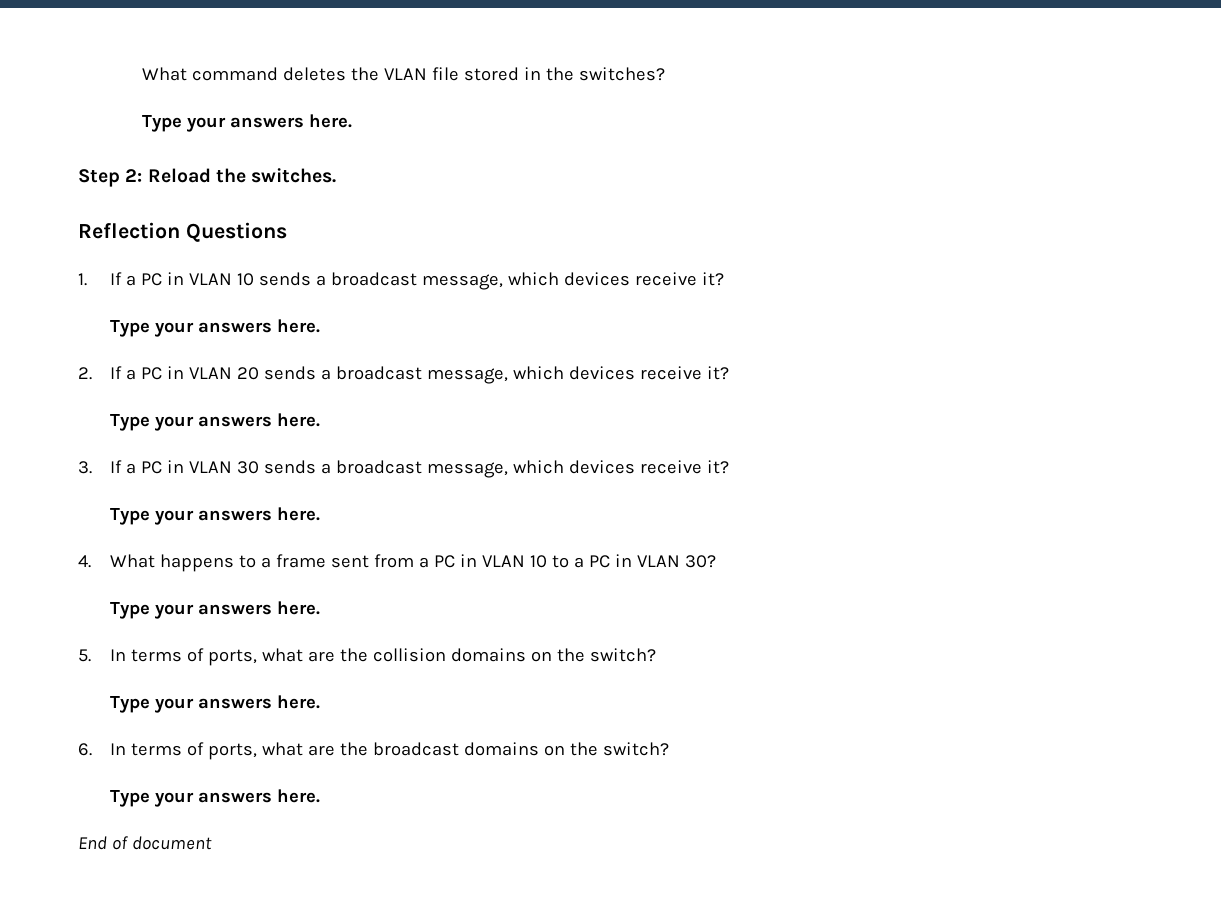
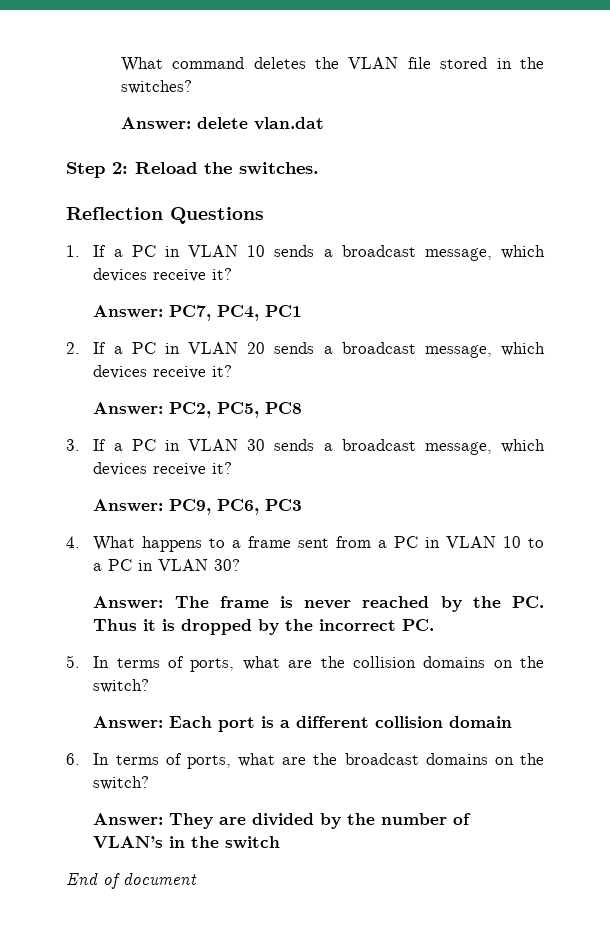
[142,114,353,132] Type your answers here. -> [120,117,324,130] Answer: delete vlan.dat
[110,319,321,337] Type your answers here. -> [93,305,303,321] Answer: PC7, PC4, PC1
[110,413,321,431] Type your answers here. -> [93,402,303,418] Answer: PC2, PC5, PC8
[110,507,321,525] Type your answers here. -> [93,499,303,515] Answer: PC9, PC6, PC3
[110,601,321,619] Type your answers here. -> [93,596,544,612] [93,619,435,635] Answer: The frame is never reached by the PC. Thus it is dropped by the incorrect PC.
[110,695,321,713] Type your answers here. -> [93,716,513,732] Answer: Each port is a different collision domain
[110,789,321,807] Type your answers here. -> [93,813,472,829] [93,836,281,849] Answer: They are divided by the number of VLAN’s in the switch

